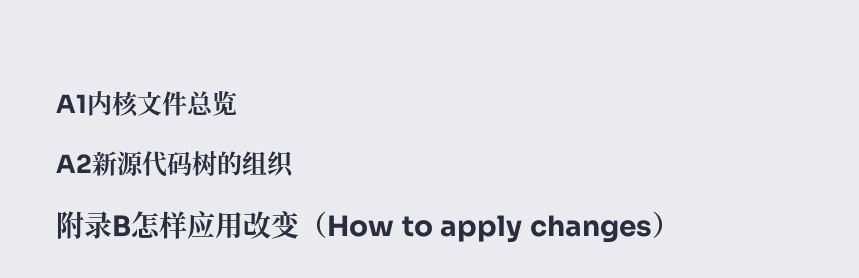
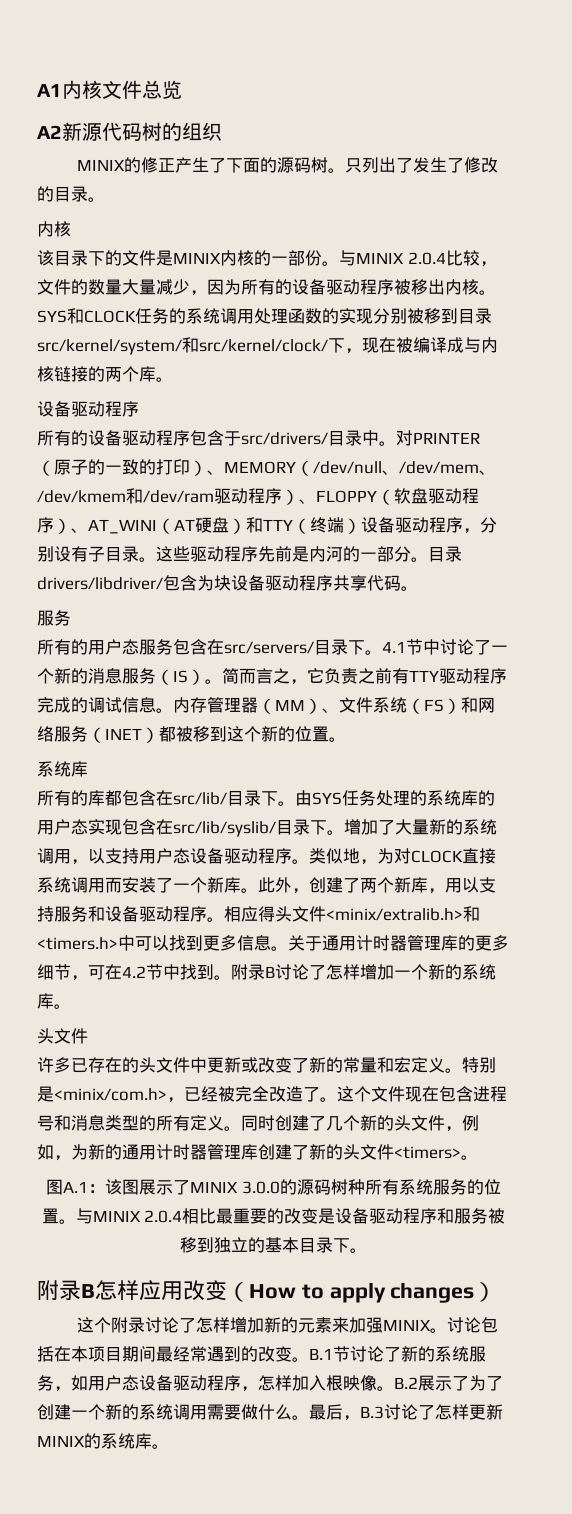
(294, 164) none -> [76,157,498,173] [37,186,105,202] [37,221,71,237] [37,250,497,267] [37,279,496,296] [37,308,492,324] [37,337,498,355] [37,366,173,382] [37,401,139,417] [37,430,480,446] [37,459,496,476] [37,488,479,505] [37,517,497,534] [37,546,462,562] [37,575,418,591] [37,610,71,626] [37,639,508,655] [37,668,507,685] [37,697,495,714] [37,726,346,743] [37,761,88,777] [37,790,495,806] [37,819,497,837] [37,848,496,865] [37,877,496,894] [37,906,480,922] [37,935,509,951] [37,964,496,981] [37,993,71,1009] [37,1028,88,1044] [37,1057,496,1073] [37,1086,507,1103] [37,1115,479,1132] [37,1144,478,1161] [46,1179,501,1195] [41,1208,506,1224] [180,1237,367,1253] // MINIX的修正产生了下面的源码树。只列出了发生了修改的目录。 // 内核 // 该目录下的文件是MINIX内核的一部份。与MINIX 2.0.4比较，文件的数量大量减少，因为所有的设备驱动程序被移出内核。SYS和CLOCK任务的系统调用处理函数的实现分别被移到目录src/kernel/system/和src/kernel/clock/下，现在被编译成与内核链接的两个库。 // 设备驱动程序 // 所有的设备驱动程序包含于src/drivers/目录中。对PRINTER（原子的一致的打印）、MEMORY（/dev/null、/dev/mem、/dev/kmem和/dev/ram驱动程序）、FLOPPY（软盘驱动程序）、AT_WINI（AT硬盘）和TTY（终端）设备驱动程序，分别设有子目录。这些驱动程序先前是内河的一部分。目录drivers/libdriver/包含为块设备驱动程序共享代码。 // 服务 // 所有的用户态服务包含在src/servers/目录下。4.1节中讨论了一个新的消息服务（IS）。简而言之，它负责之前有TTY驱动程序完成的调试信息。内存管理器（MM）、文件系统（FS）和网络服务（INET）都被移到这个新的位置。 // 系统库 // 所有的库都包含在src/lib/目录下。由SYS任务处理的系统库的用户态实现包含在src/lib/syslib/目录下。增加了大量新的系统调用，以支持用户态设备驱动程序。类似地，为对CLOCK直接系统调用而安装了一个新库。此外，创建了两个新库，用以支持服务和设备驱动程序。相应得头文件<minix/extralib.h>和<timers.h>中可以找到更多信息。关于通用计时器管理库的更多细节，可在4.2节中找到。附录B讨论了怎样增加一个新的系统库。 // 头文件 // 许多已存在的头文件中更新或改变了新的常量和宏定义。特别是<minix/com.h>，已经被完全改造了。这个文件现在包含进程号和消息类型的所有定义。同时创建了几个新的头文件，例如，为新的通用计时器管理库创建了新的头文件<timers>。 // 图A.1：该图展示了MINIX 3.0.0的源码树种所有系统服务的位置。与MINIX 2.0.4相比最重要的改变是设备驱动程序和服务被移到独立的基本目录下。
(680, 224) none -> [76,1317,498,1333] [37,1346,486,1362] [37,1375,503,1392] [37,1404,503,1421] [37,1433,169,1449] // 这个附录讨论了怎样增加新的元素来加强MINIX。讨论包括在本项目期间最经常遇到的改变。B.1节讨论了新的系统服务，如用户态设备驱动程序，怎样加入根映像。B.2展示了为了创建一个新的系统调用需要做什么。最后，B.3讨论了怎样更新MINIX的系统库。

